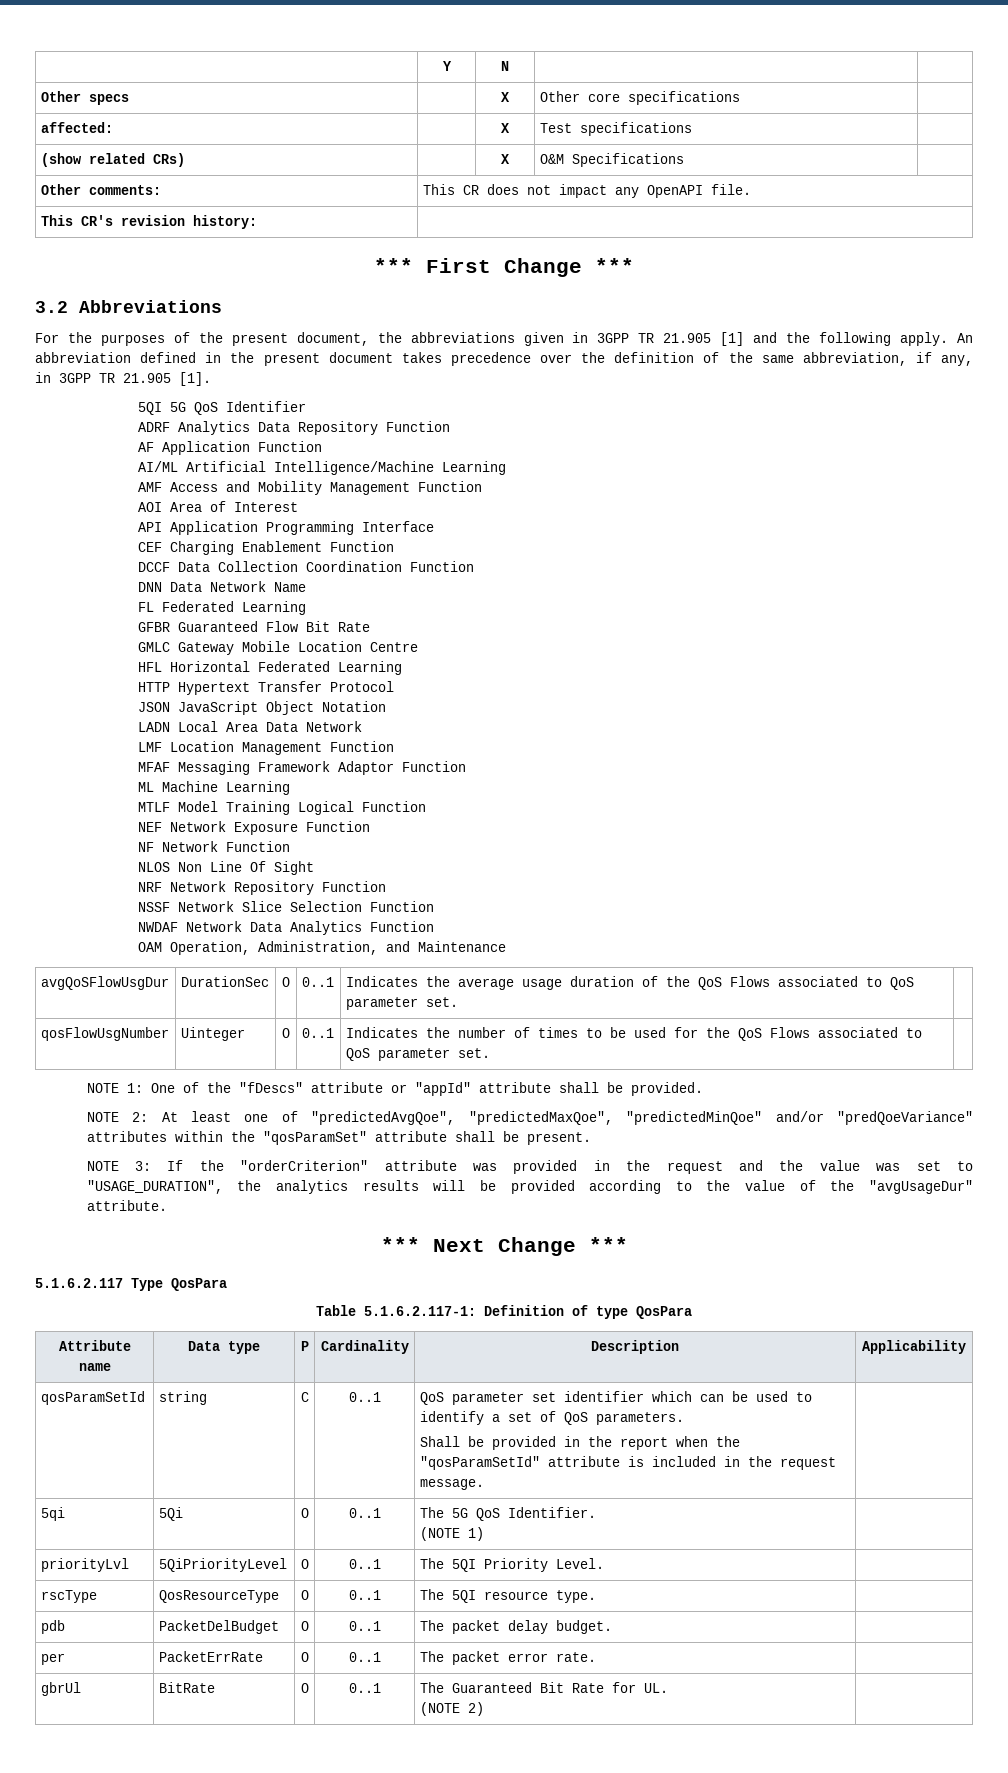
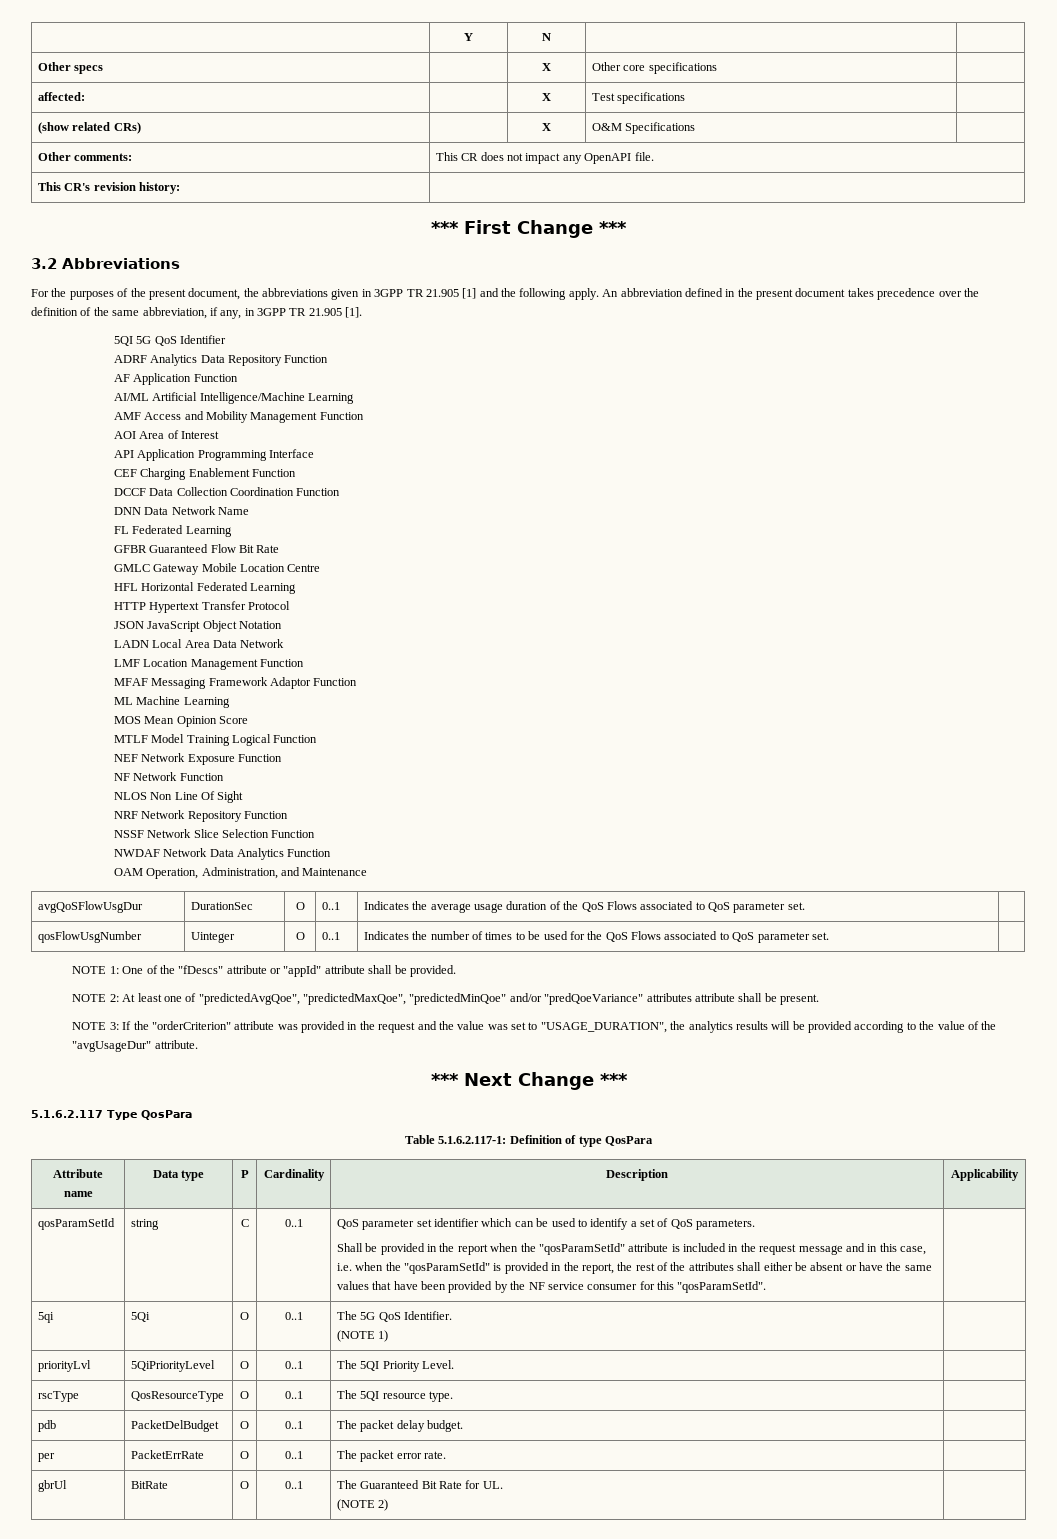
(291, 788) none -> [113,716,249,727] // MOS Mean Opinion Score
[174,1131,367,1145] within the "qosParamSet" -> (692, 997) none
[419,1479,484,1490] message. -> [798,1243,927,1255] [336,1262,932,1274] [336,1281,767,1293] message and in this case, i.e. when the "qosParamSetId" is provided in the report, the rest of the attributes shall either be absent or have the same values that have been provided by the NF service consumer for this "qosParamSetId".

